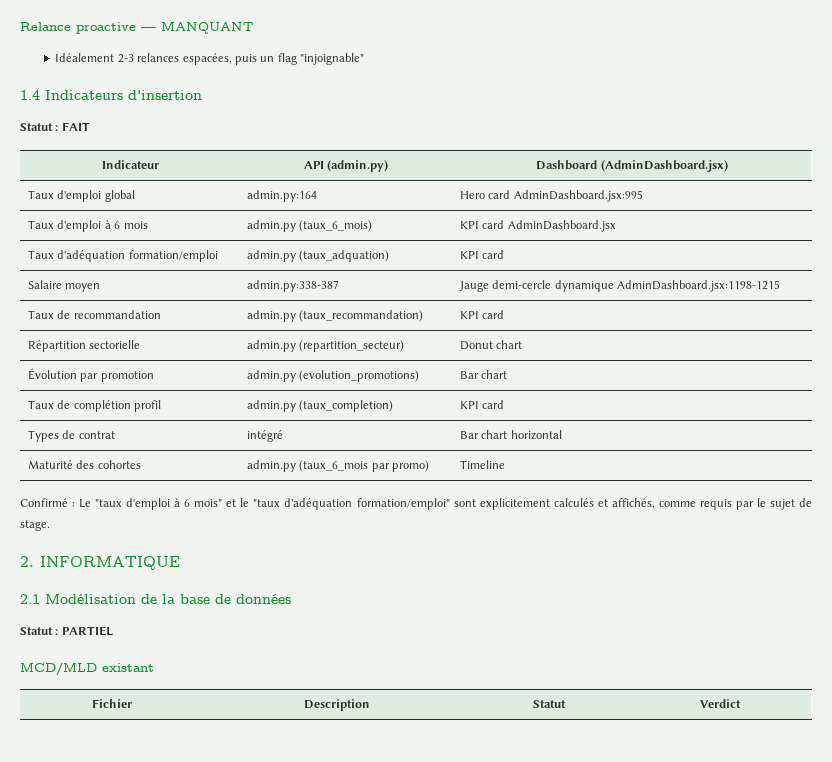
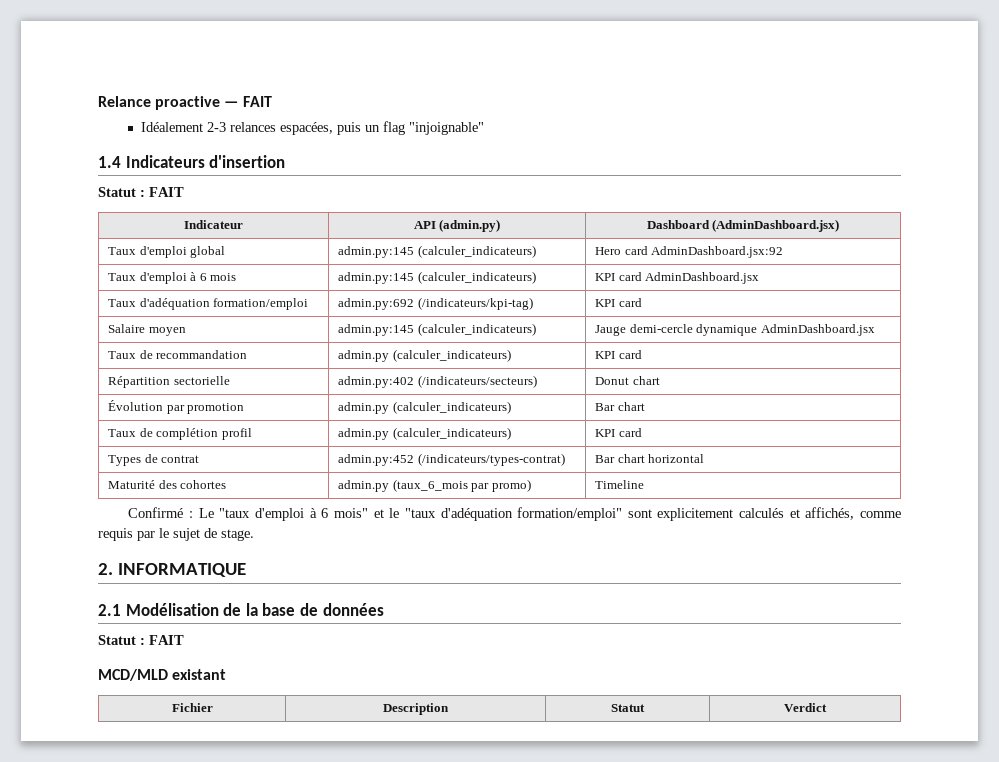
[161,21,253,34] MANQUANT -> [242,96,272,107] FAIT
[247,190,318,202] admin.py:164 -> [338,245,536,258] admin.py:145 (calculer_indicateurs)
[513,190,643,202] AdminDashboard.jsx:995 -> [651,246,784,258] AdminDashboard.jsx:92
[247,220,373,232] admin.py (taux_6_mois) -> [338,271,536,284] admin.py:145 (calculer_indicateurs)
[247,250,390,262] admin.py (taux_adquation) -> [338,297,533,310] admin.py:692 (/indicateurs/kpi-tag)
[247,280,340,292] admin.py:338-387 -> [338,323,536,336] admin.py:145 (calculer_indicateurs)
[617,280,781,292] AdminDashboard.jsx:1198-1215 -> [760,324,875,336] AdminDashboard.jsx
[299,310,424,322] (taux_recommandation) -> [392,349,511,362] (calculer_indicateurs)
[247,340,405,352] admin.py (repartition_secteur) -> [338,375,537,388] admin.py:402 (/indicateurs/secteurs)
[299,370,420,382] (evolution_promotions) -> [392,401,511,414] (calculer_indicateurs)
[299,400,394,412] (taux_completion) -> [392,427,511,440] (calculer_indicateurs)
[247,430,284,442] intégré -> [338,453,565,466] admin.py:452 (/indicateurs/types-contrat)
[61,626,113,636] PARTIEL -> [149,635,184,645] FAIT

